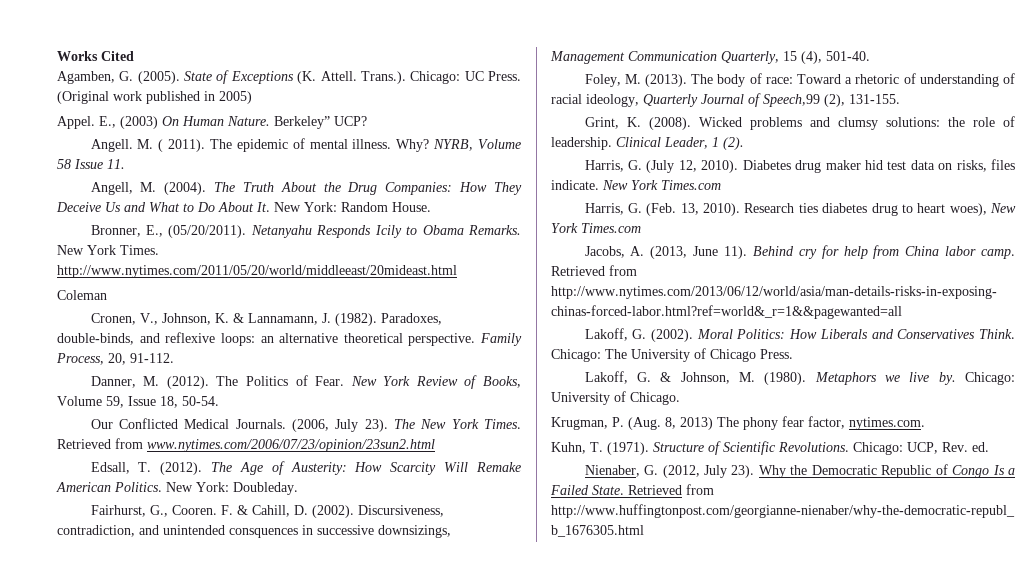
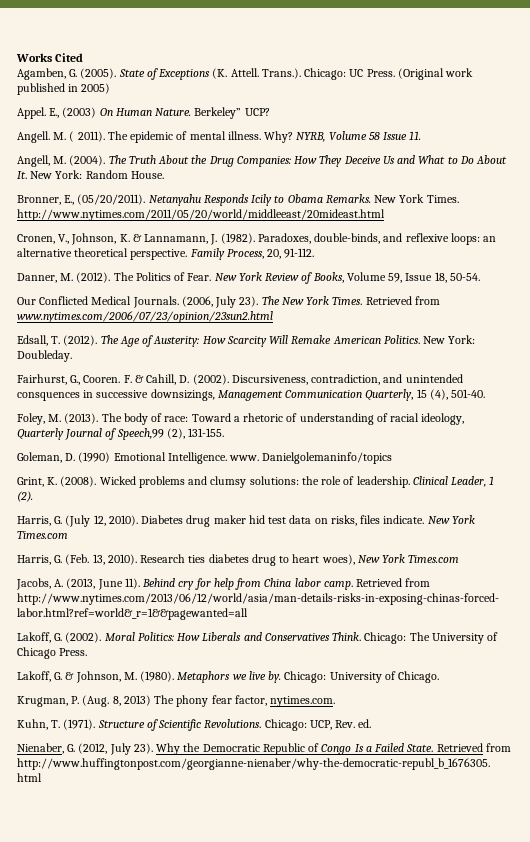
[57,290,107,300] // Coleman -> (385, 215) none
(900, 99) none -> [17,452,393,464] // Goleman, D. (1990) Emotional Intelligence. www. Danielgolemaninfo/topics

